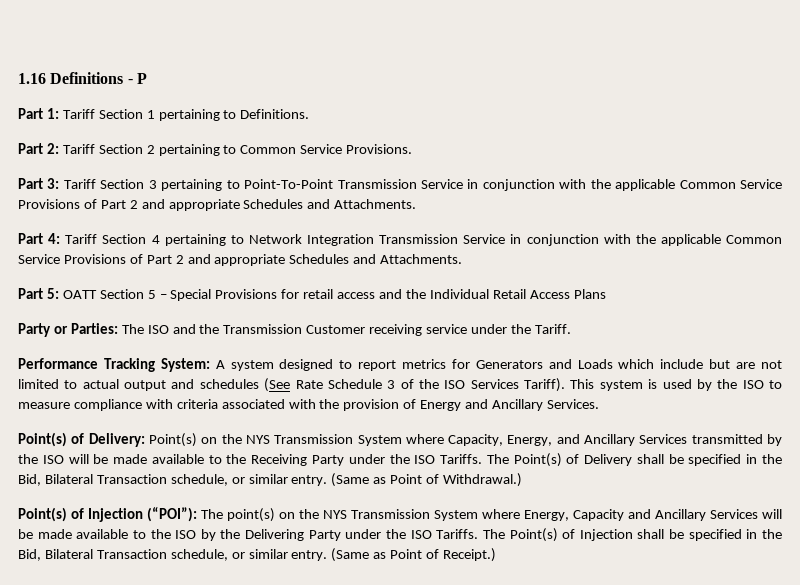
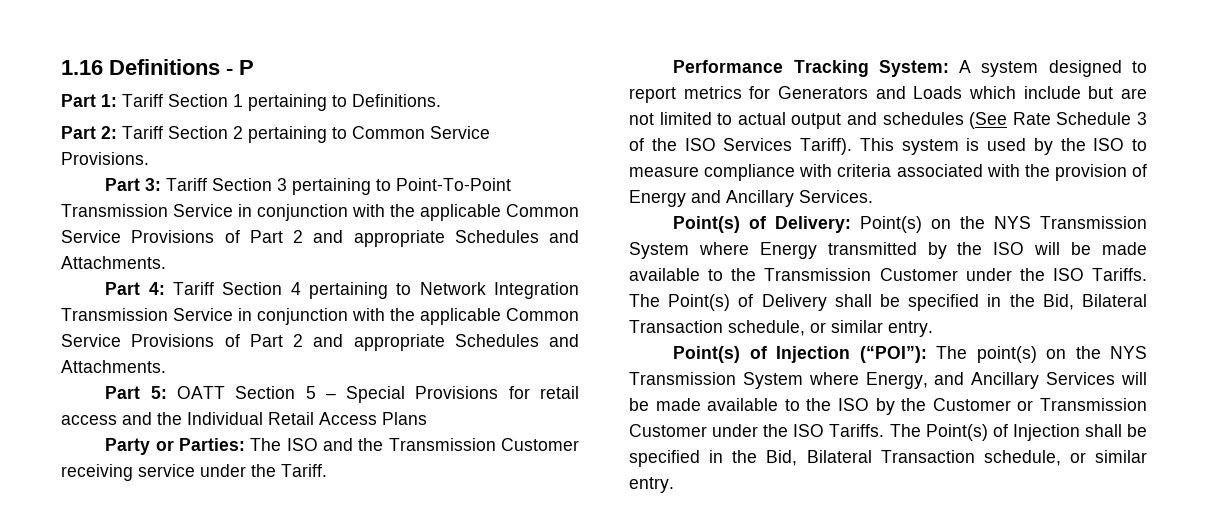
[448,434,688,446] Capacity, Energy, and Ancillary Services -> [759,242,817,259] Energy
[251,454,344,466] Receiving Party -> [764,268,958,281] Transmission Customer
[331,473,523,487] (Same as Point of Withdrawal.) -> (933, 329) none
[573,509,624,521] Capacity -> (928, 380) none
[245,529,341,541] Delivering Party -> [932,398,1147,411] [629,424,707,437] Customer or Transmission Customer
[331,548,497,562] (Same as Point of Receipt.) -> (674, 485) none

